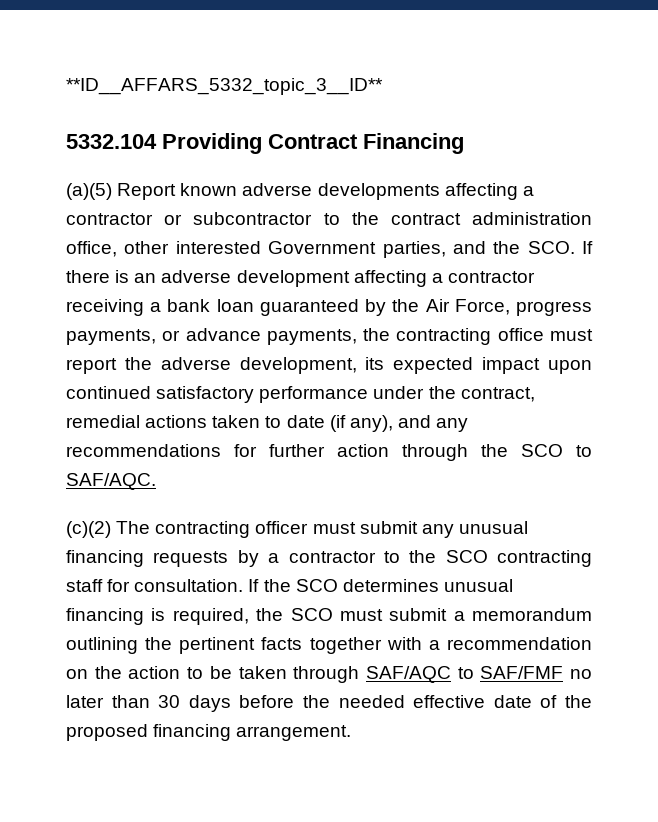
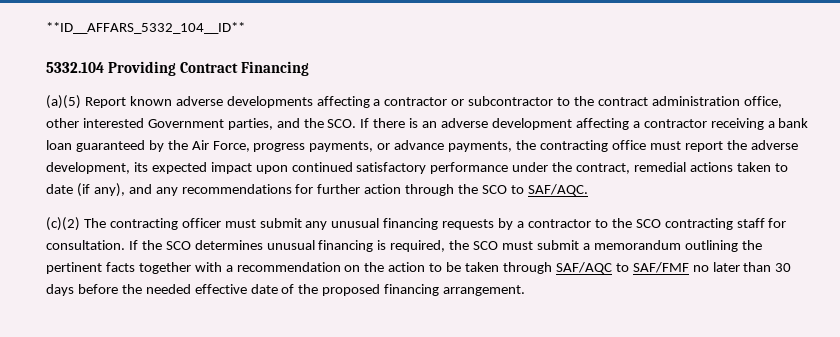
[66,78,383,95] **ID__AFFARS_5332_topic_3__ID** -> [46,22,245,34] **ID__AFFARS_5332_104__ID**

